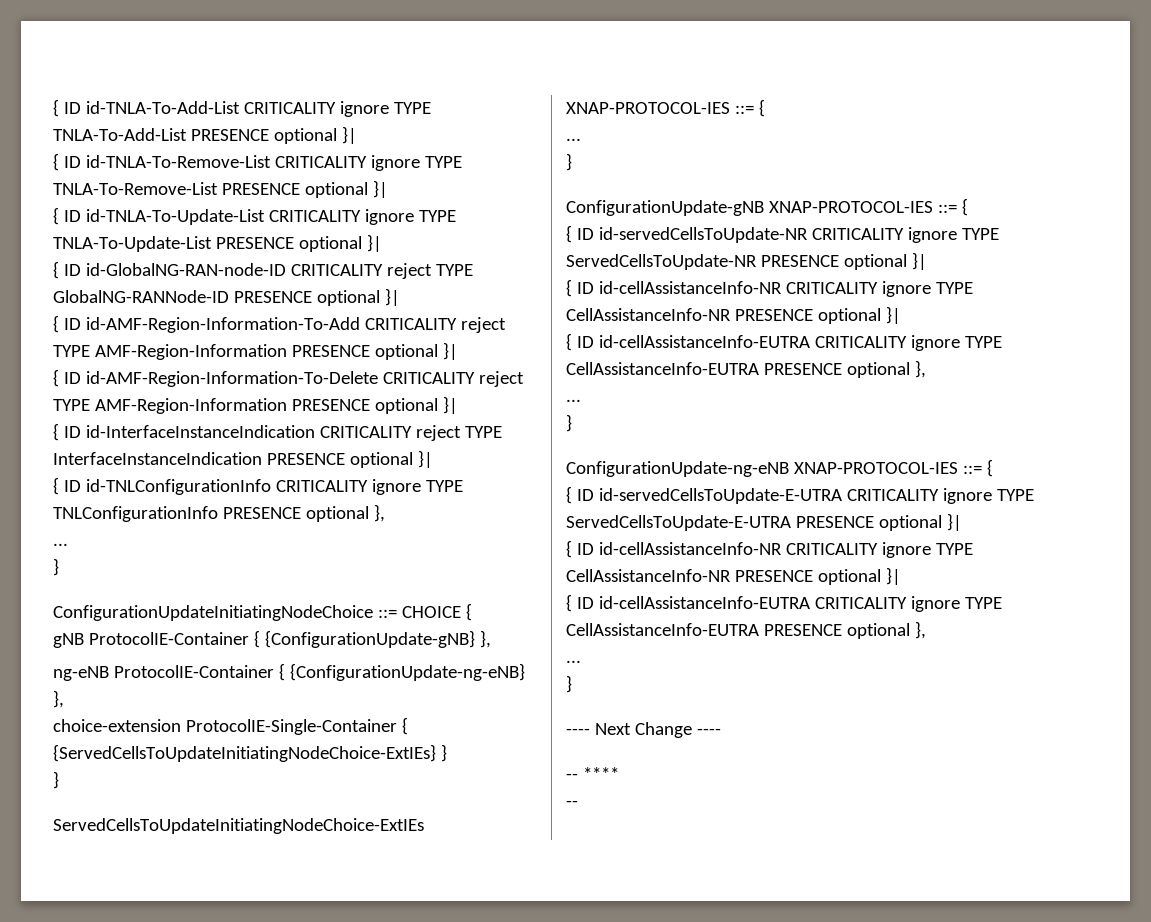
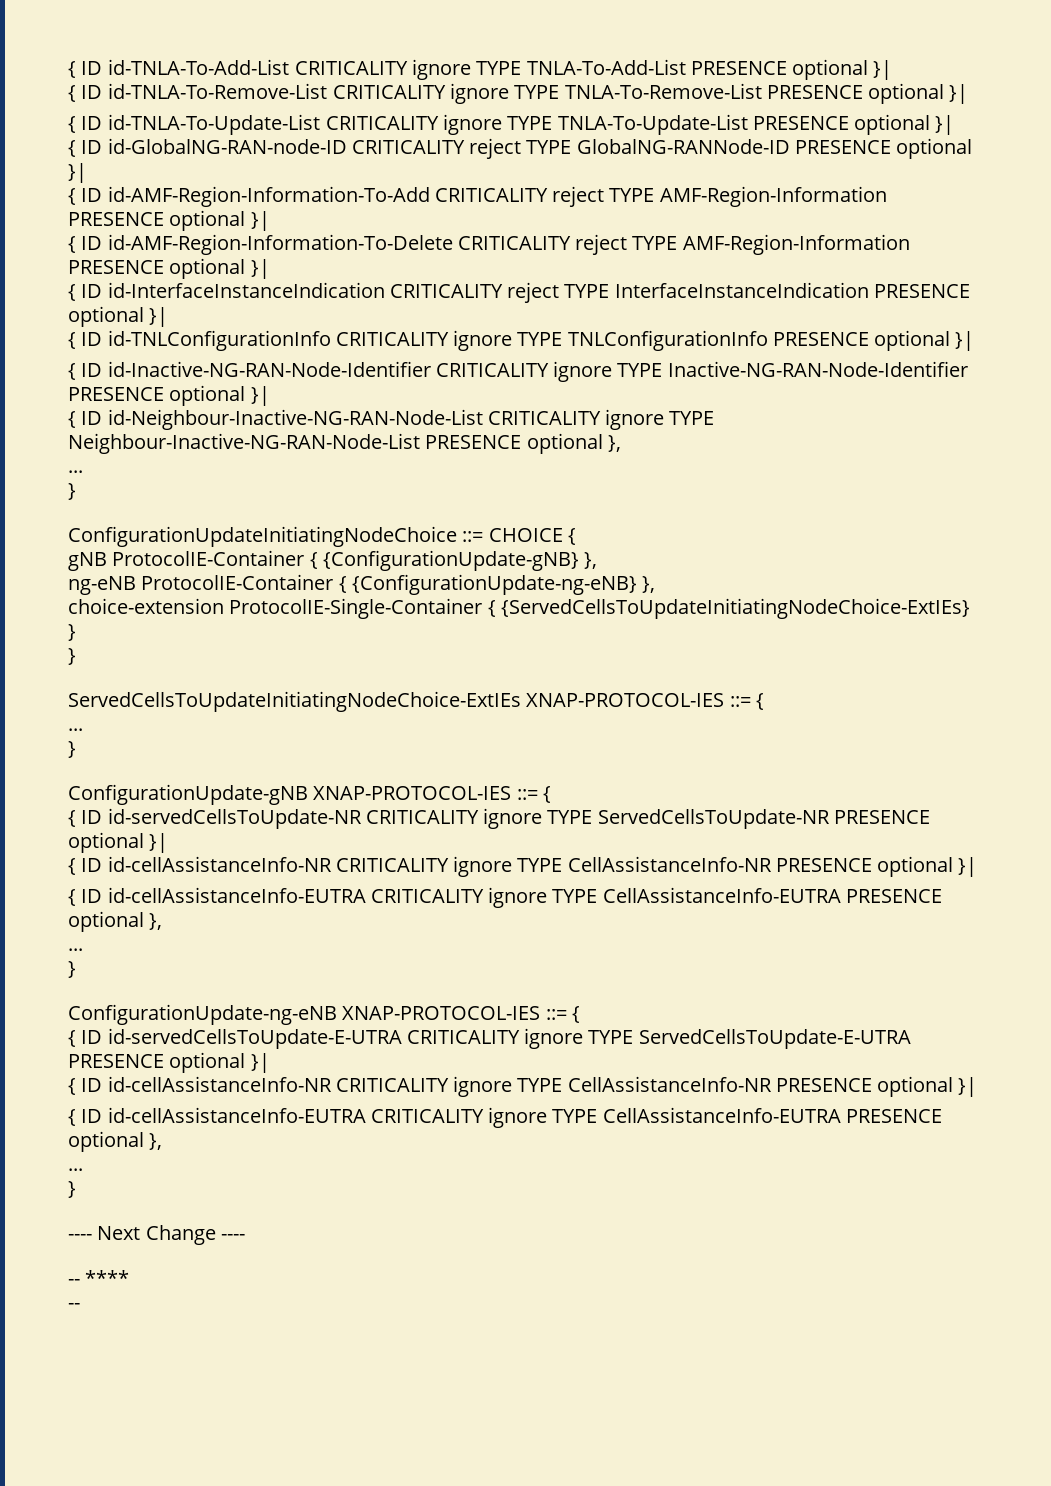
(369, 514) none -> [955,331,975,351] [68,361,968,382] [68,385,270,406] [68,409,715,430] [68,433,603,454] }| // { ID id-Inactive-NG-RAN-Node-Identifier CRITICALITY ignore TYPE Inactive-NG-RAN-Node-Identifier PRESENCE optional }| // { ID id-Neighbour-Inactive-NG-RAN-Node-List CRITICALITY ignore TYPE Neighbour-Inactive-NG-RAN-Node-List PRESENCE optional

